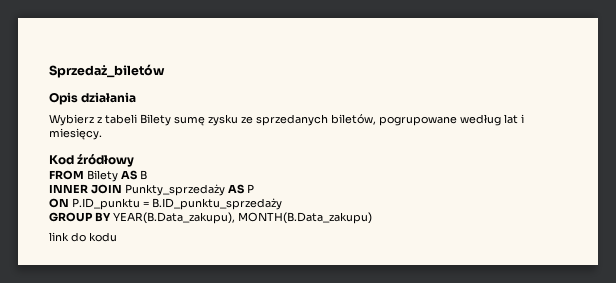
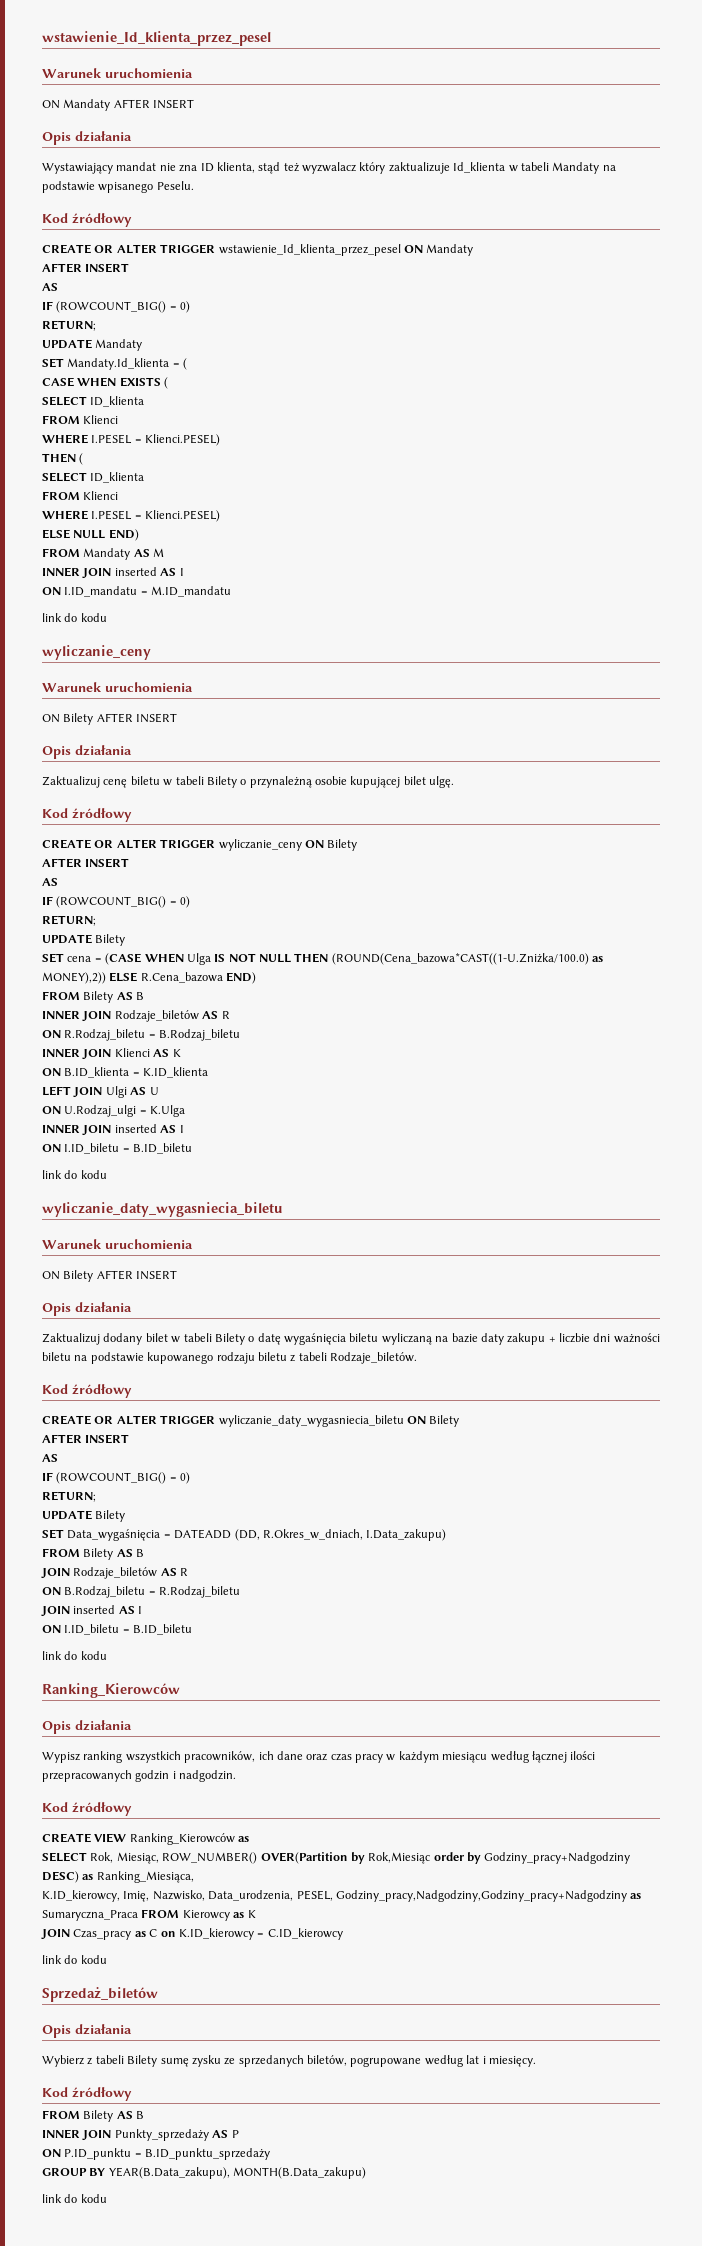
(49, 71) none -> [42,31,271,46] [42,68,193,78] [42,99,195,111] [42,131,132,145] [42,162,616,174] [42,181,194,193] [42,213,132,227] [42,244,474,256] [42,263,130,273] [42,283,58,291] [42,301,191,313] [42,320,96,331] [42,339,143,351] [42,358,188,370] [42,377,169,389] [42,396,145,407] [42,415,119,424] [42,434,221,446] [42,453,84,465] [42,472,145,483] [42,491,119,500] [42,510,221,522] [42,529,139,541] [42,548,165,560] [42,567,184,579] [42,586,232,597] [42,613,107,622] [42,645,151,660] [42,682,193,692] [42,713,178,725] [42,745,132,759] [42,776,455,788] [42,808,132,822] [42,839,358,851] [42,858,130,868] [42,878,58,886] [42,896,191,908] [42,915,96,926] [42,934,126,946] [42,953,604,965] [42,972,257,984] [42,991,145,1003] [42,1010,230,1022] [42,1029,241,1041] [42,1048,181,1060] [42,1067,209,1078] [42,1086,159,1098] [42,1105,186,1117] [42,1124,184,1136] [42,1143,193,1154] [42,1170,107,1179] [42,1202,283,1217] [42,1239,193,1249] [42,1270,178,1282] [42,1302,132,1316] [42,1333,660,1345] [42,1352,417,1364] [42,1384,132,1398] [42,1415,460,1427] [42,1434,130,1444] [42,1454,58,1462] [42,1472,191,1484] [42,1491,96,1502] [42,1510,126,1522] [42,1529,447,1541] [42,1548,145,1560] [41,1567,189,1579] [42,1586,241,1598] [41,1605,143,1617] [42,1624,193,1635] [42,1651,107,1660] [42,1683,180,1698] [42,1720,132,1734] [42,1751,596,1763] [42,1770,237,1782] [42,1802,132,1816] [42,1833,250,1845] [42,1852,631,1864] [42,1871,194,1883] [42,1890,642,1902] [42,1909,256,1921] [41,1928,343,1940] [42,1955,107,1964] wstawienie_Id_klienta_przez_pesel // Warunek uruchomienia // ON Mandaty AFTER INSERT // Opis działania // Wystawiający mandat nie zna ID klienta, stąd też wyzwalacz który zaktualizuje Id_klienta w tabeli Mandaty na podstawie wpisanego Peselu. // Kod źródłowy // CREATE OR ALTER TRIGGER wstawienie_Id_klienta_przez_pesel ON Mandaty // AFTER INSERT // AS // IF (ROWCOUNT_BIG() = 0) // RETURN; // UPDATE Mandaty // SET Mandaty.Id_klienta = ( // CASE WHEN EXISTS ( // SELECT ID_klienta // FROM Klienci // WHERE I.PESEL = Klienci.PESEL) // THEN ( // SELECT ID_klienta // FROM Klienci // WHERE I.PESEL = Klienci.PESEL) // ELSE NULL END) // FROM Mandaty AS M // INNER JOIN inserted AS I // ON I.ID_mandatu = M.ID_mandatu // link do kodu // wyliczanie_ceny // Warunek uruchomienia // ON Bilety AFTER INSERT // Opis działania // Zaktualizuj cenę biletu w tabeli Bilety o przynależną osobie kupującej bilet ulgę. // Kod źródłowy // CREATE OR ALTER TRIGGER wyliczanie_ceny ON Bilety // AFTER INSERT // AS // IF (ROWCOUNT_BIG() = 0) // RETURN; // UPDATE Bilety // SET cena = (CASE WHEN Ulga IS NOT NULL THEN (ROUND(Cena_bazowa*CAST((1-U.Zniżka/100.0) as MONEY),2)) ELSE R.Cena_bazowa END) // FROM Bilety AS B // INNER JOIN Rodzaje_biletów AS R // ON R.Rodzaj_biletu = B.Rodzaj_biletu // INNER JOIN Klienci AS K // ON B.ID_klienta = K.ID_klienta // LEFT JOIN Ulgi AS U // ON U.Rodzaj_ulgi = K.Ulga // INNER JOIN inserted AS I // ON I.ID_biletu = B.ID_biletu // link do kodu // wyliczanie_daty_wygasniecia_biletu // Warunek uruchomienia // ON Bilety AFTER INSERT // Opis działania // Zaktualizuj dodany bilet w tabeli Bilety o datę wygaśnięcia biletu wyliczaną na bazie daty zakupu + liczbie dni ważności biletu na podstawie kupowanego rodzaju biletu z tabeli Rodzaje_biletów. // Kod źródłowy // CREATE OR ALTER TRIGGER wyliczanie_daty_wygasniecia_biletu ON Bilety // AFTER INSERT // AS // IF (ROWCOUNT_BIG() = 0) // RETURN; // UPDATE Bilety // SET Data_wygaśnięcia = DATEADD (DD, R.Okres_w_dniach, I.Data_zakupu) // FROM Bilety AS B // JOIN Rodzaje_biletów AS R // ON B.Rodzaj_biletu = R.Rodzaj_biletu // JOIN inserted AS I // ON I.ID_biletu = B.ID_biletu // link do kodu // Ranking_Kierowców // Opis działania // Wypisz ranking wszystkich pracowników, ich dane oraz czas pracy w każdym miesiącu według łącznej ilości przepracowanych godzin i nadgodzin. // Kod źródłowy // CREATE VIEW Ranking_Kierowców as // SELECT Rok, Miesiąc, ROW_NUMBER() OVER(Partition by Rok,Miesiąc order by Godziny_pracy+Nadgodziny DESC) as Ranking_Miesiąca, // K.ID_kierowcy, Imię, Nazwisko, Data_urodzenia, PESEL, Godziny_pracy,Nadgodziny,Godziny_pracy+Nadgodziny as Sumaryczna_Praca FROM Kierowcy as K // JOIN Czas_pracy as C on K.ID_kierowcy = C.ID_kierowcy // link do kodu //

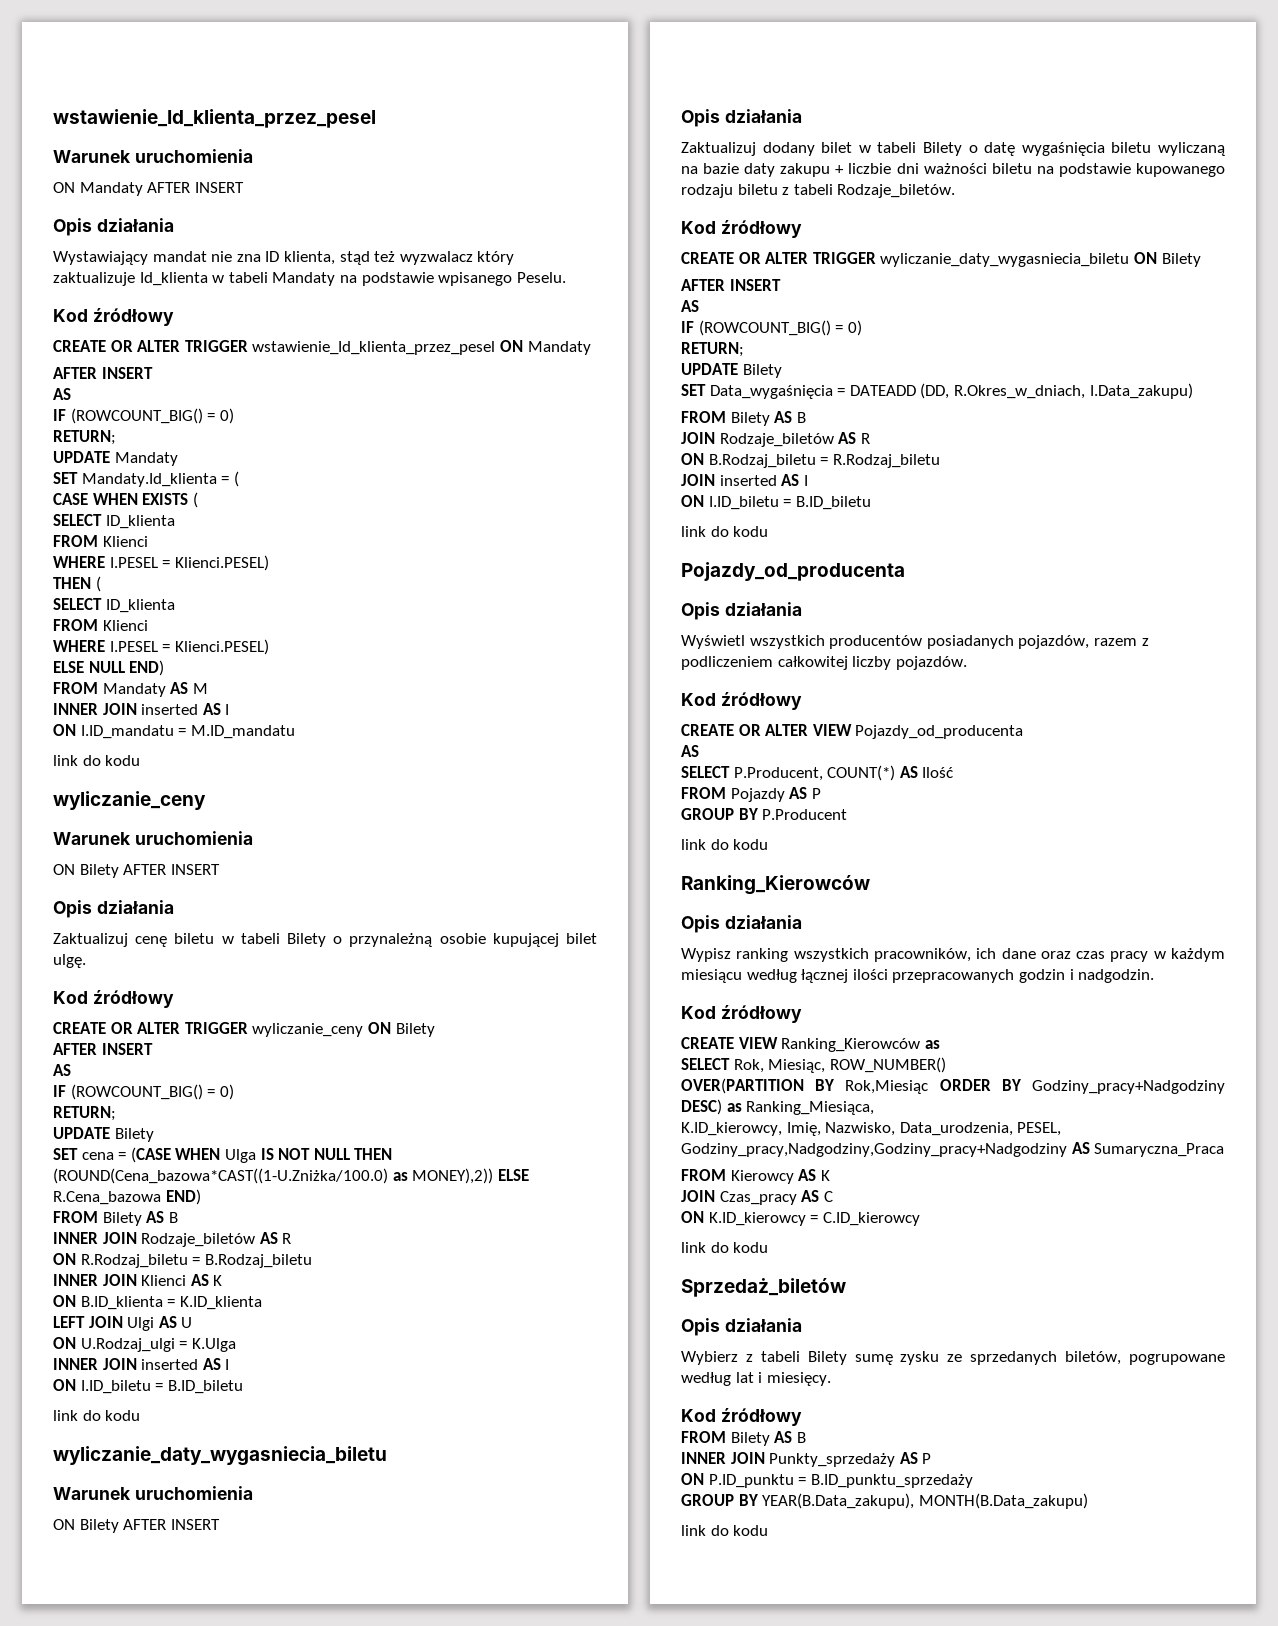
(107, 1655) none -> [681,562,905,581] [681,602,802,620] [681,635,1149,649] [681,656,967,670] [681,692,802,710] [681,724,1024,739] [681,745,699,757] [681,765,954,781] [681,787,821,802] [681,808,848,820] [681,839,769,850] // Pojazdy_od_producenta // Opis działania // Wyświetl wszystkich producentów posiadanych pojazdów, razem z podliczeniem całkowitej liczby pojazdów. // Kod źródłowy // CREATE OR ALTER VIEW Pojazdy_od_producenta // AS // SELECT P.Producent, COUNT(*) AS Ilość // FROM Pojazdy AS P // GROUP BY P.Producent // link do kodu
[260,1852,481,1864] OVER(Partition by Rok,Miesiąc order by -> [681,1078,1021,1094] // OVER(PARTITION BY Rok,Miesiąc ORDER BY
[630,1893,642,1899] as -> [1071,1142,1090,1154] AS
(138, 1915) none -> (1225, 1150) //
[233,1912,245,1918] as -> [798,1169,817,1181] AS
[134,1931,146,1937] as -> [801,1190,820,1202] AS
[160,1931,176,1937] on -> [681,1211,704,1223] // ON

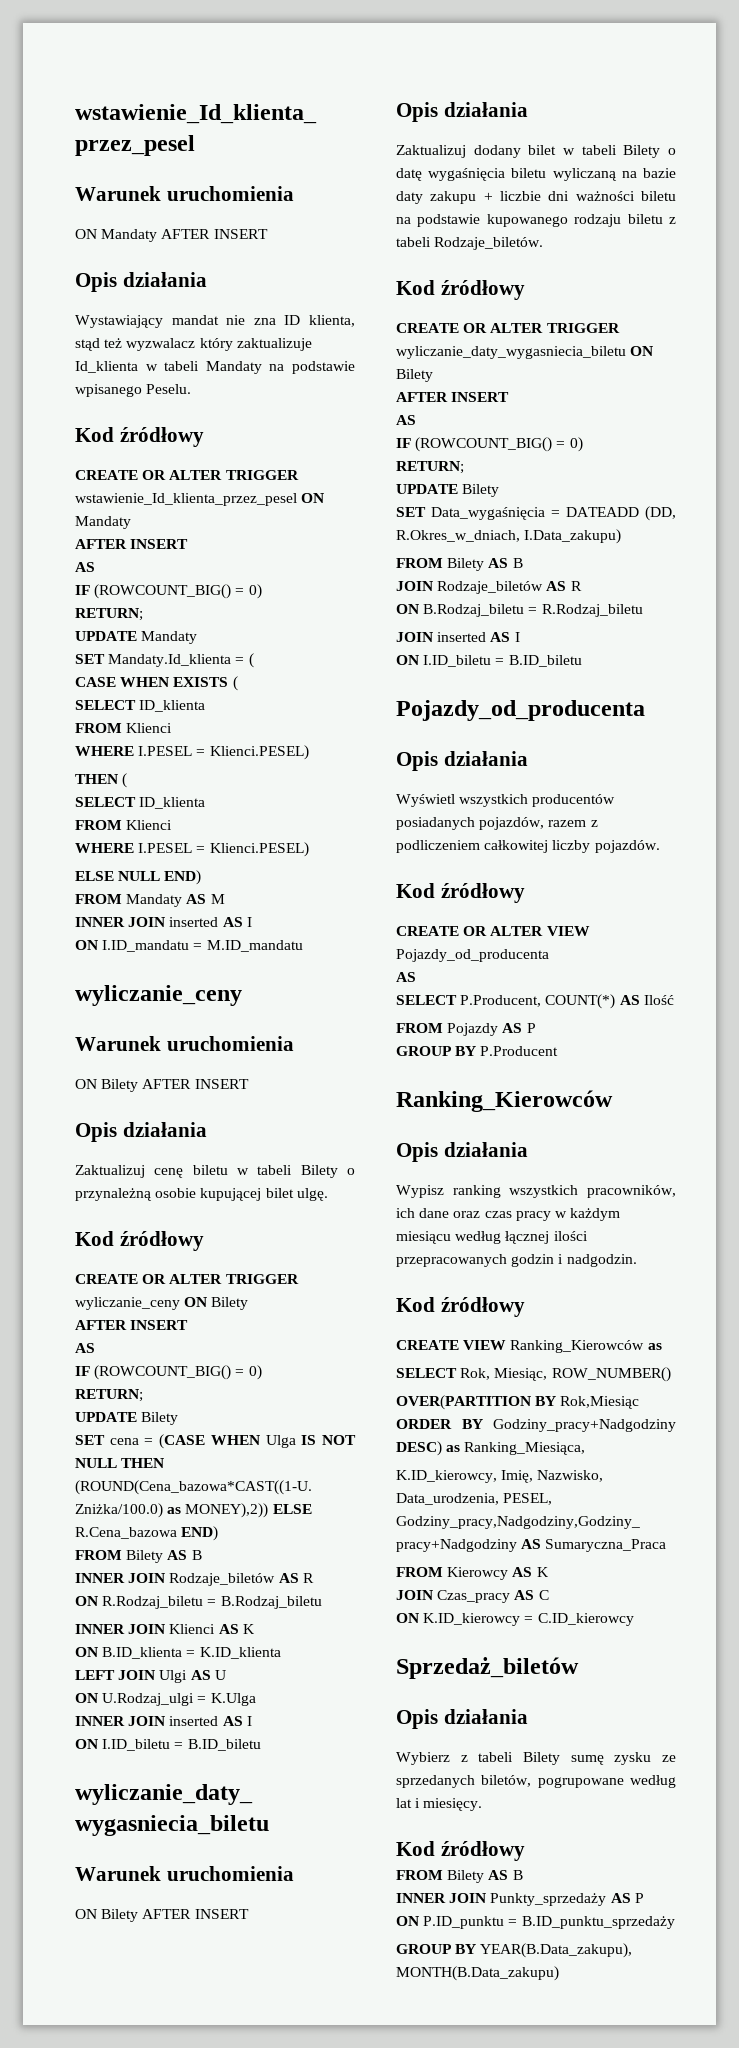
[53,755,141,766] // link do kodu -> (303, 946) none
[53,1410,141,1421] // link do kodu -> (261, 1745) none
[681,526,769,537] // link do kodu -> (582, 661) none
[681,839,769,850] // link do kodu -> (559, 1051) none
[681,1242,769,1253] // link do kodu -> (634, 1619) none
[681,1525,769,1536] // link do kodu -> (559, 1973) none

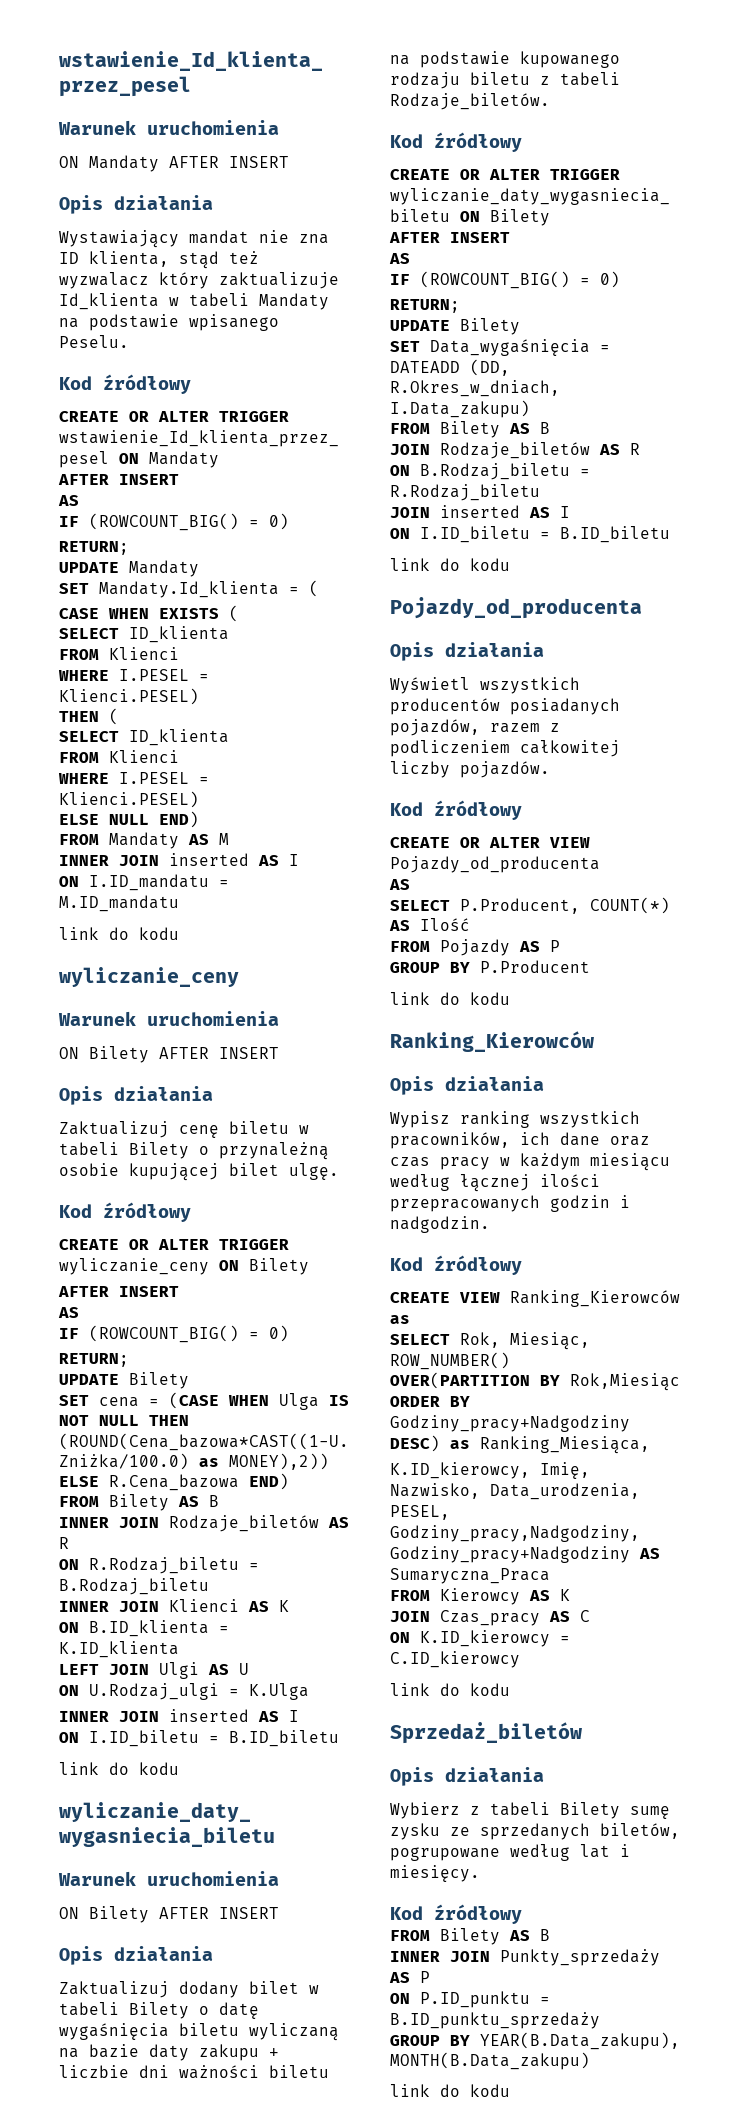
(303, 946) none -> [59,927,179,940] // link do kodu
(261, 1745) none -> [59,1762,179,1775] // link do kodu
(582, 661) none -> [390,558,510,571] // link do kodu
(559, 1051) none -> [390,992,510,1005] // link do kodu
(634, 1619) none -> [390,1683,510,1696] // link do kodu
(559, 1973) none -> [390,2084,510,2097] // link do kodu

